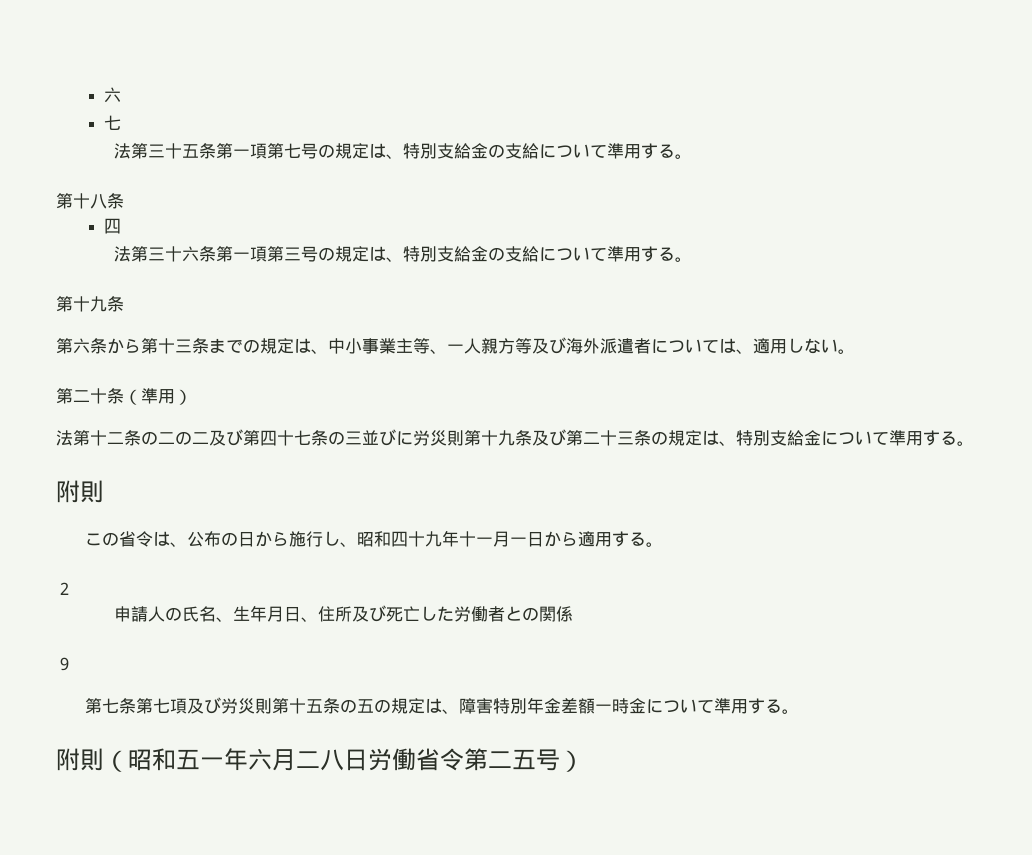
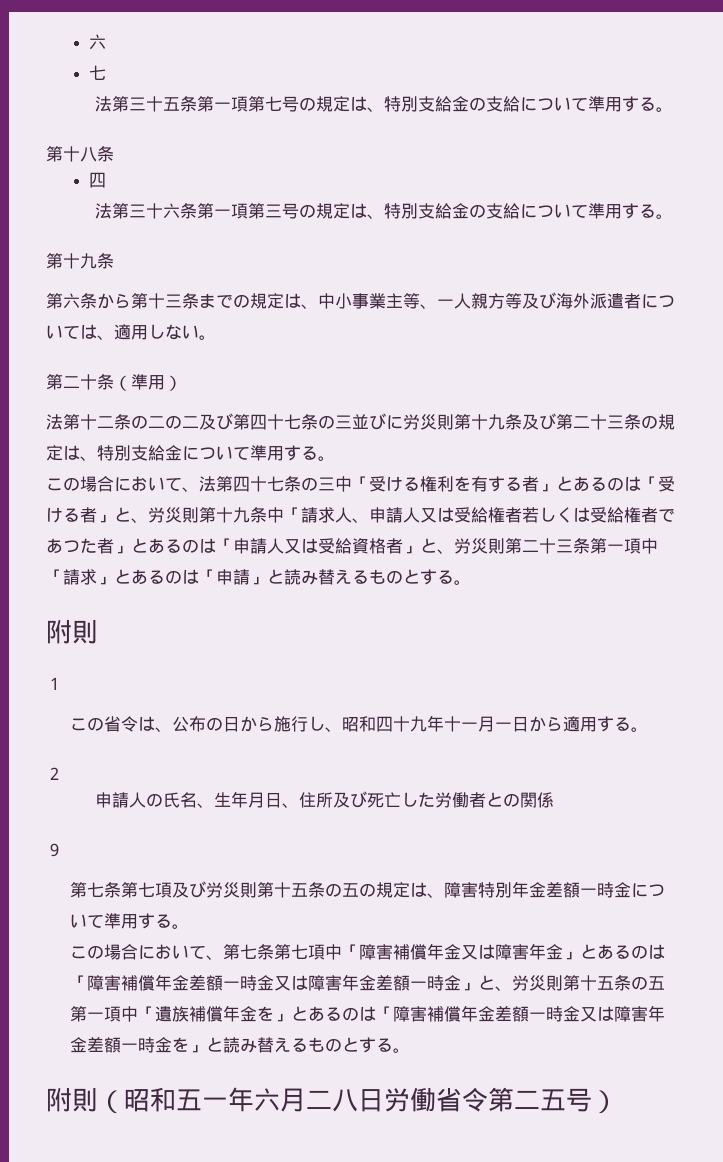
[56,480,104,503] // 附則 -> [46,476,675,492] [46,507,675,523] [46,538,658,554] [46,569,471,585] [46,619,98,644] [46,677,63,690] // この場合において、法第四十七条の三中「受ける権利を有する者」とあるのは「受ける者」と、労災則第十九条中「請求人、申請人又は受給権者若しくは受給権者であつた者」とあるのは「申請人又は受給資格者」と、労災則第二十三条第一項中「請求」とあるのは「申請」と読み替えるものとする。 // 附則 // １
(800, 711) none -> [70,943,666,960] [70,974,666,991] [70,1005,666,1022] [70,1037,411,1053] // この場合において、第七条第七項中「障害補償年金又は障害年金」とあるのは「障害補償年金差額一時金又は障害年金差額一時金」と、労災則第十五条の五第一項中「遺族補償年金を」とあるのは「障害補償年金差額一時金又は障害年金差額一時金を」と読み替えるものとする。

